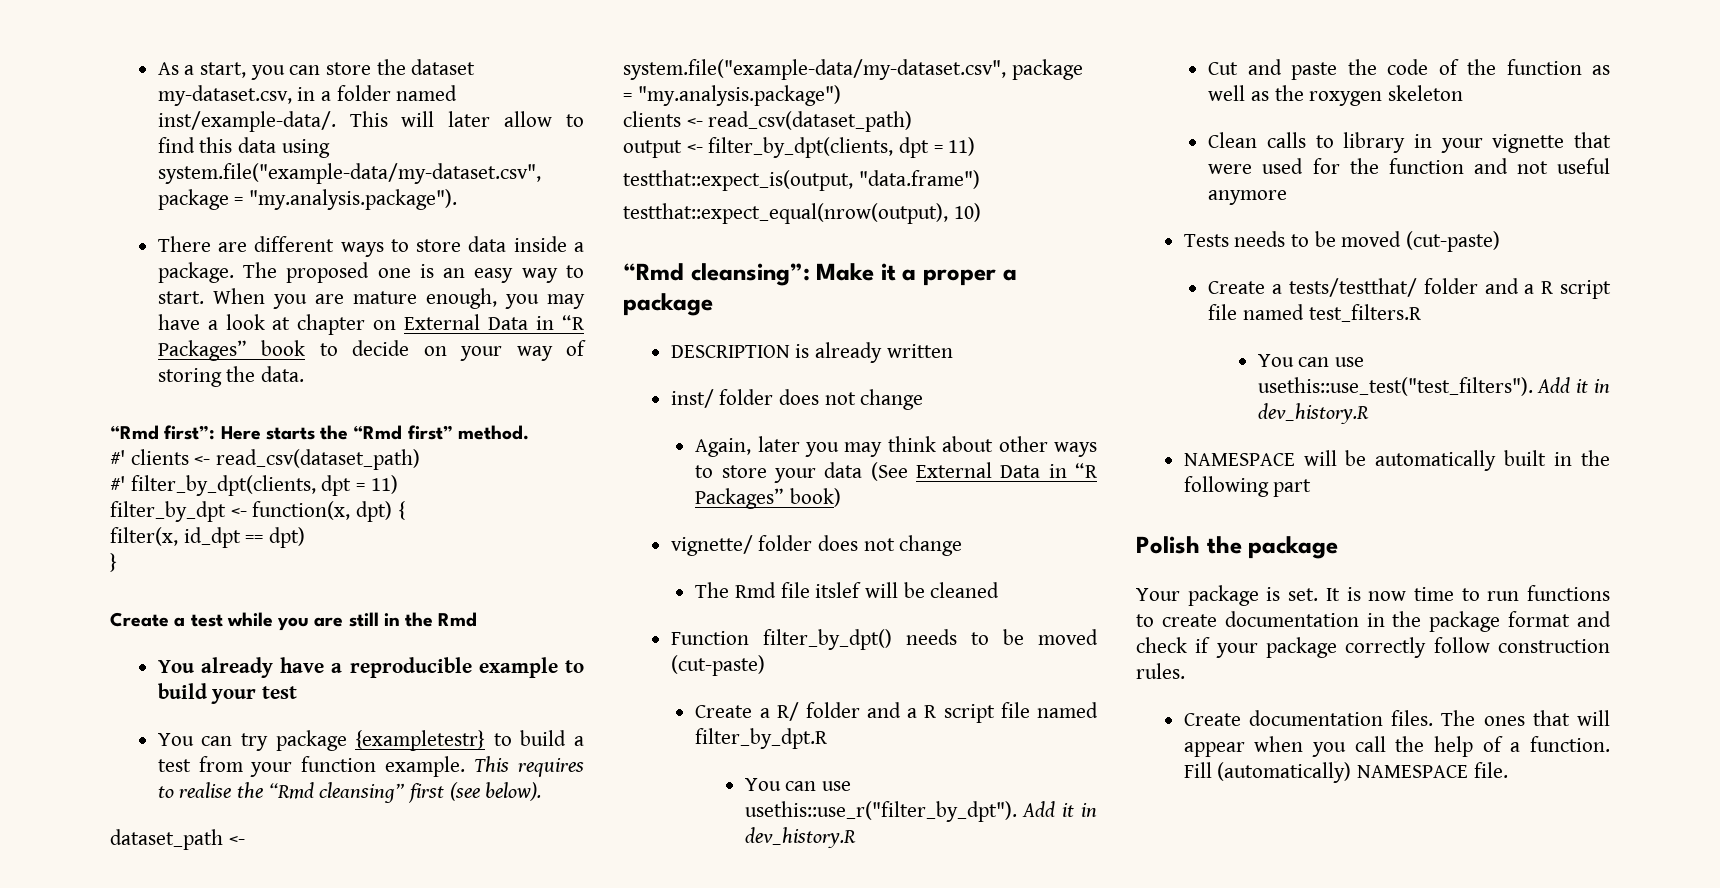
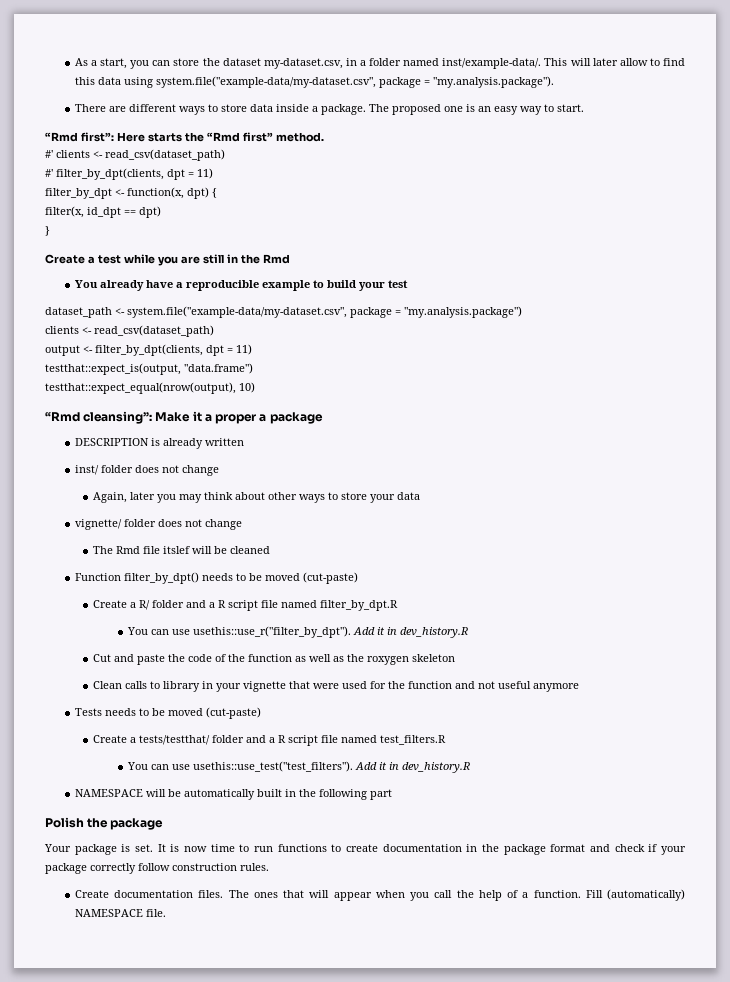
[212,288,585,309] [157,314,585,335] [157,340,586,361] [157,366,305,387] When you are mature enough, you may have a look at chapter on External Data in “R Packages” book to decide on your way of storing the data. -> (584, 108) none
[157,730,584,751] [157,756,584,777] [157,782,542,803] // You can try package {exampletestr} to build a test from your function example. This requires to realise the “Rmd cleansing” first (see below). -> (408, 284) none
[870,462,1098,481] [695,488,842,509] (See External Data in “R Packages” book) -> (420, 496) none

